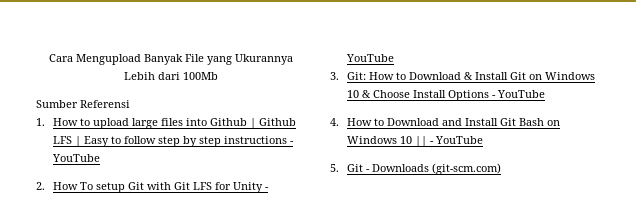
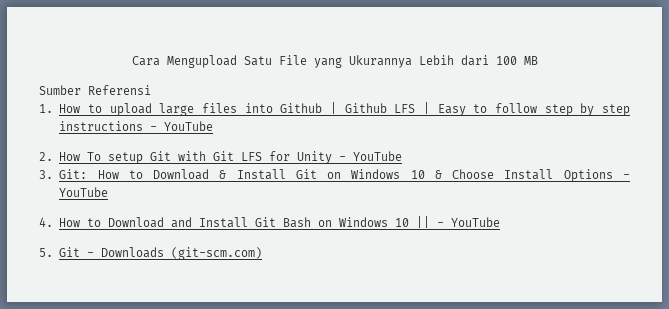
[144,54,183,65] Banyak -> [243,56,272,66] Satu
[183,72,218,80] 100Mb -> [495,56,538,65] 100 MB

